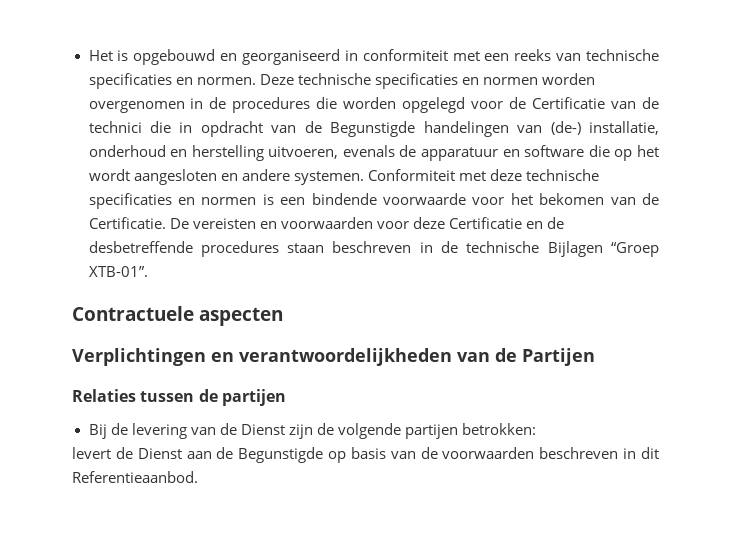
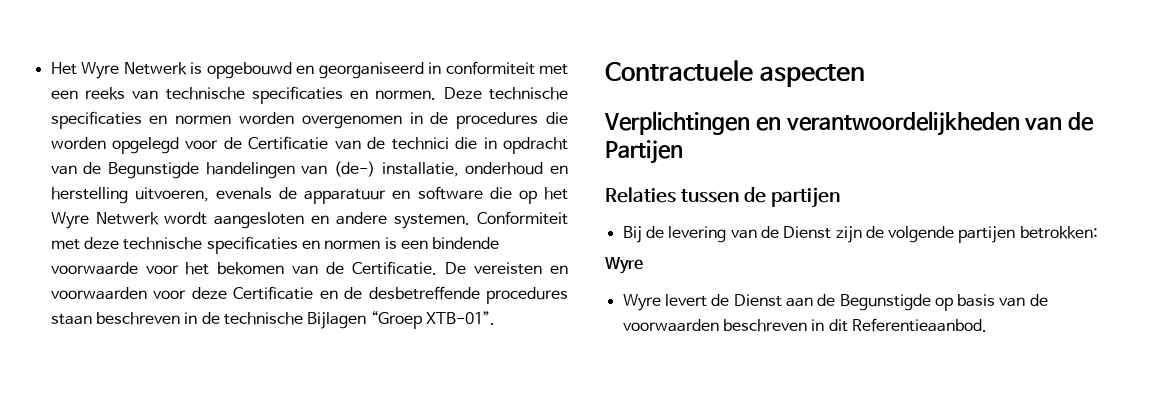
(113, 55) none -> [81,62,187,79] Wyre Netwerk
(660, 151) none -> [50,212,159,229] Wyre Netwerk
(536, 429) none -> [605,257,643,274] [622,294,661,311] Wyre // Wyre

